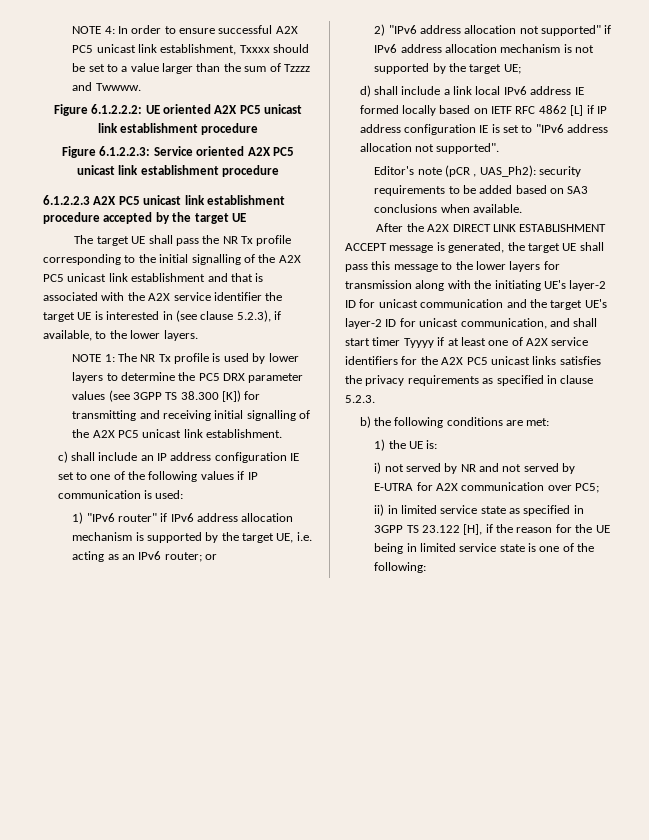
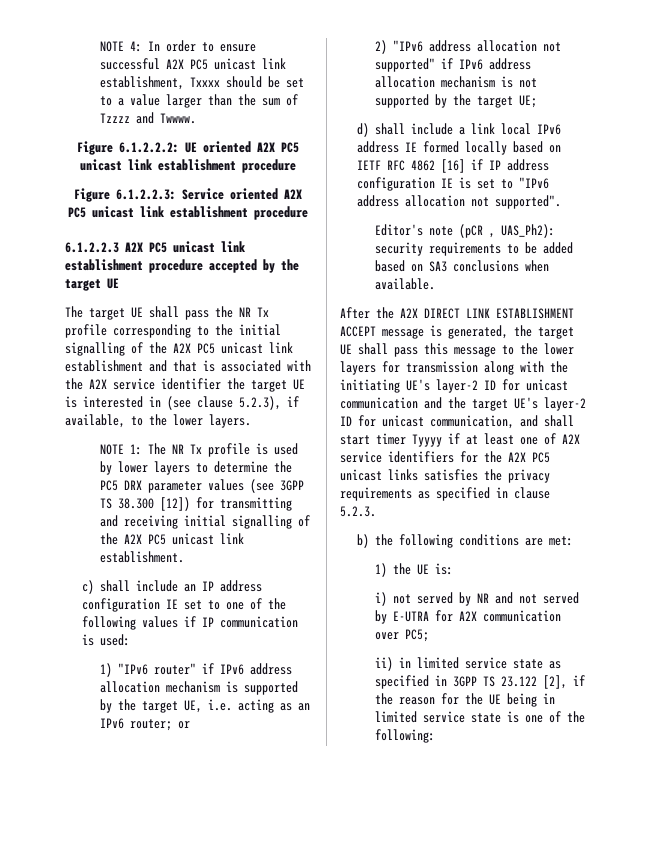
[222,390,242,402] [K]) -> [159,497,190,511] [12])
[570,105,584,116] [L] -> [441,159,466,173] [16]
[463,524,483,535] [H], -> [542,675,567,689] [2],

